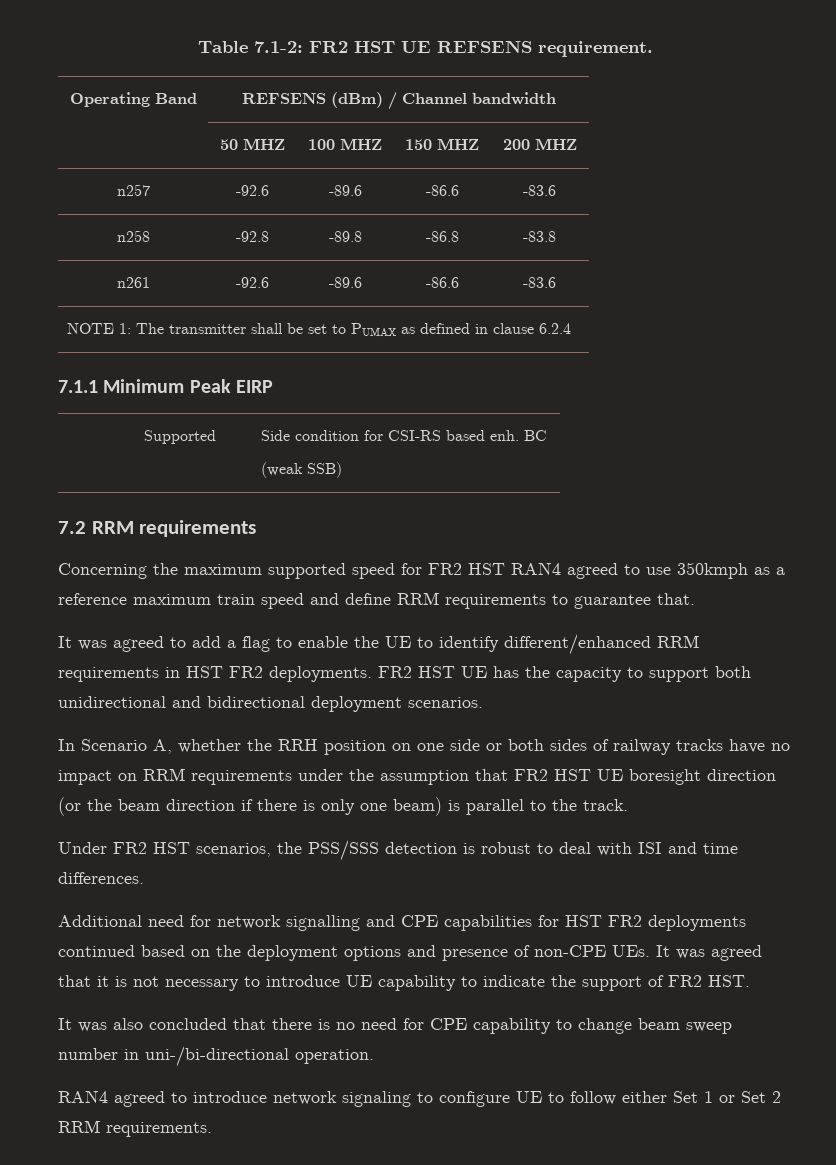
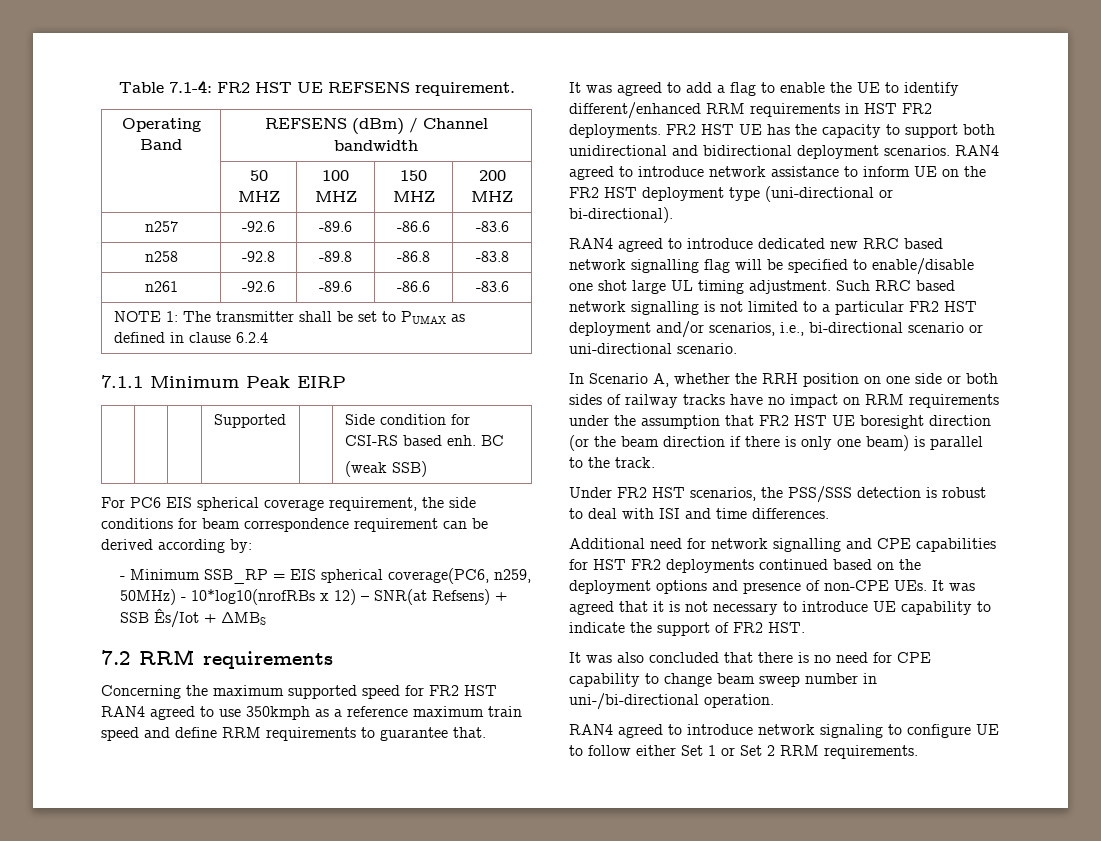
[253,41,303,53] 7.1-2: -> [168,80,212,93] 7.1-4:
(342, 470) none -> [101,497,476,511] [101,518,488,532] [101,539,252,553] [119,568,531,584] [119,589,507,605] [119,608,266,628] // For PC6 EIS spherical coverage requirement, the side conditions for beam correspondence requirement can be derived according by: // - Minimum SSB_RP = EIS spherical coverage(PC6, n259, 50MHz) - 10*log10(nrofRBs x 12) – SNR(at Refsens) + SSB Ês/Iot + ΔMBS
(483, 702) none -> [955,145,999,156] [569,166,986,180] [569,186,893,202] [569,207,673,223] [569,238,943,252] [569,258,974,275] [569,280,955,294] [569,301,977,315] [569,321,983,338] [569,343,737,354] RAN4 agreed to introduce network assistance to inform UE on the FR2 HST deployment type (uni-directional or bi-directional). // RAN4 agreed to introduce dedicated new RRC based network signalling flag will be specified to enable/disable one shot large UL timing adjustment. Such RRC based network signalling is not limited to a particular FR2 HST deployment and/or scenarios, i.e., bi-directional scenario or uni-directional scenario.

